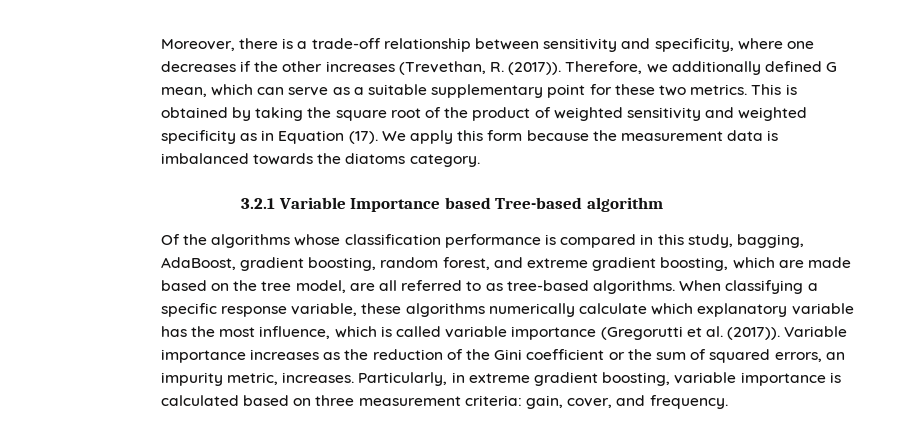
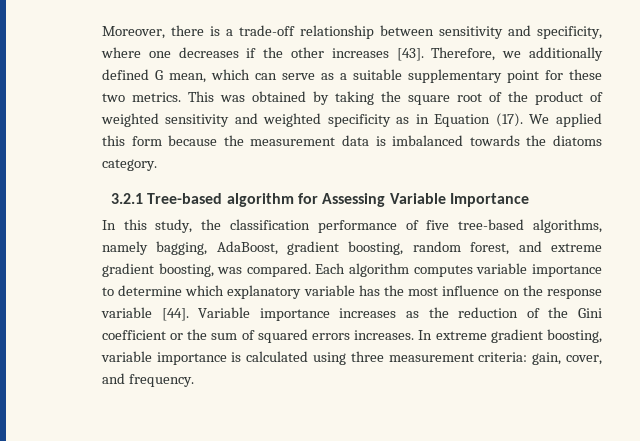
[398,61,562,75] (Trevethan, R. (2017)). -> [396,48,424,61] [43].
[785,84,797,95] is -> [219,95,245,102] was
[410,130,454,144] apply -> [555,113,602,127] applied
[278,197,663,212] [160,234,733,248] Variable Importance based Tree-based algorithm // Of the algorithms whose classification performance is compared in this study, -> [147,193,529,207] [101,219,602,233] [101,241,148,255] Tree-based algorithm for Assessing Variable Importance // In this study, the classification performance of five tree-based algorithms, namely
[732,257,851,269] [160,280,818,294] [160,303,648,317] which are made based on the tree model, are all referred to as tree-based algorithms. When classifying a specific response variable, these algorithms numerically calculate -> [217,263,602,277] [101,285,183,296] was compared. Each algorithm computes variable importance to determine
[259,326,781,340] influence, which is called variable importance (Gregorutti et al. (2017)). -> [442,285,603,299] [100,307,189,321] influence on the response variable [44].
[774,352,845,362] [160,372,465,386] errors, an impurity metric, increases. Particularly, in -> [312,330,433,340] errors increases. In
[243,395,312,406] based on -> [313,352,347,365] using

